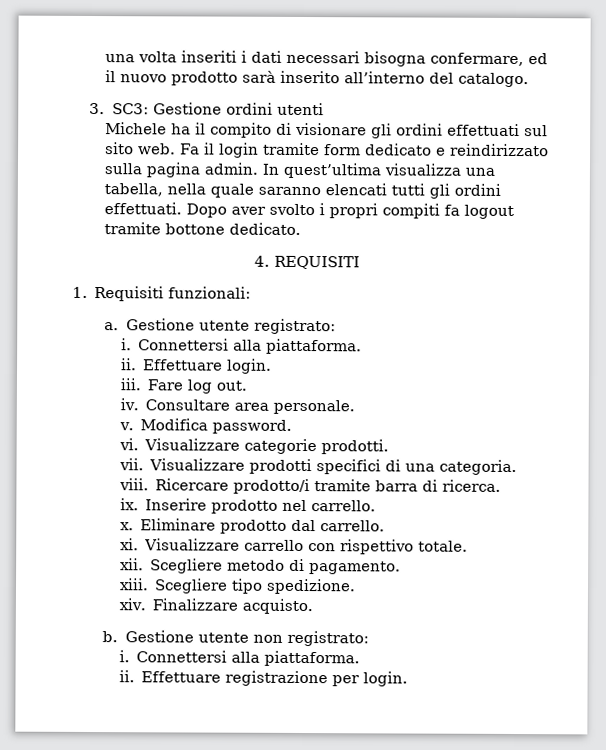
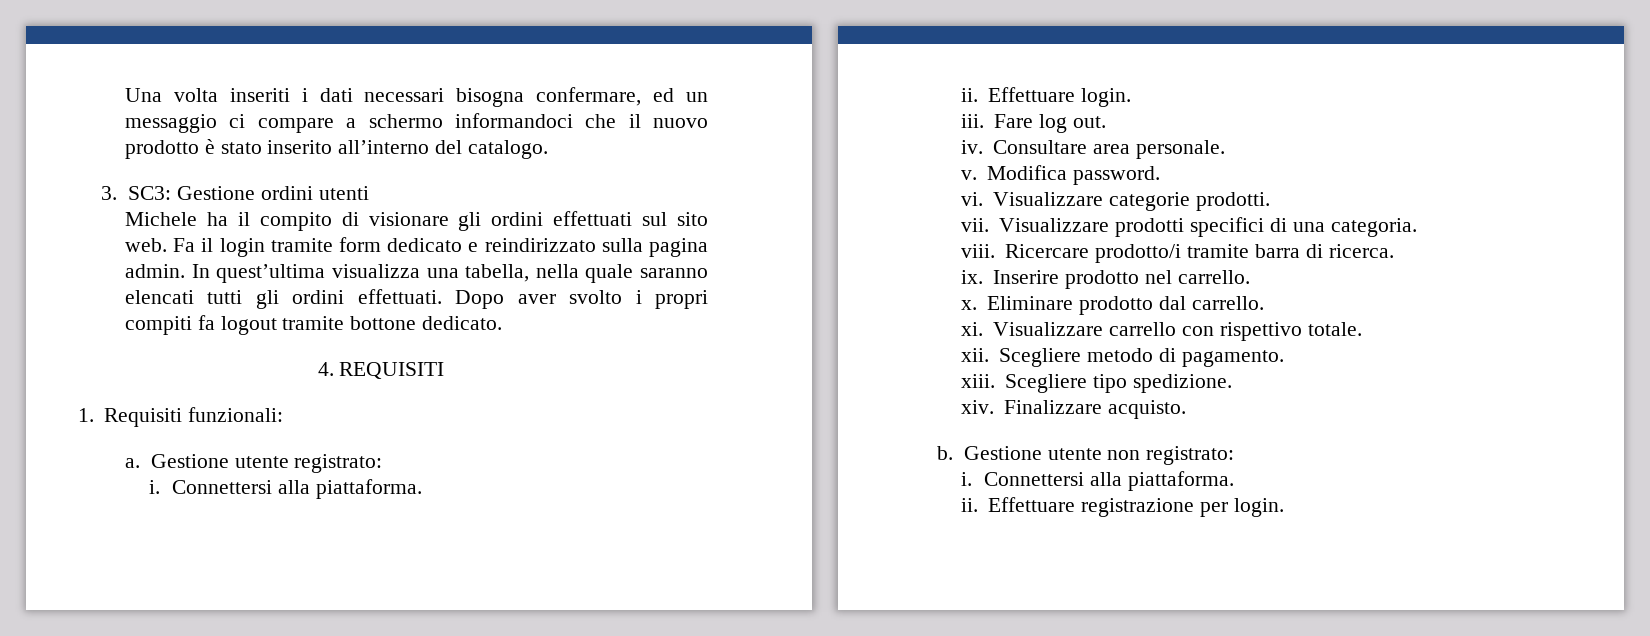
[105,54,136,63] una -> [125,88,163,102] Una
(549, 59) none -> [686,92,708,102] [125,113,617,133] un messaggio ci compare a schermo informandoci che
[242,70,277,83] sarà -> [204,139,262,154] è stato

